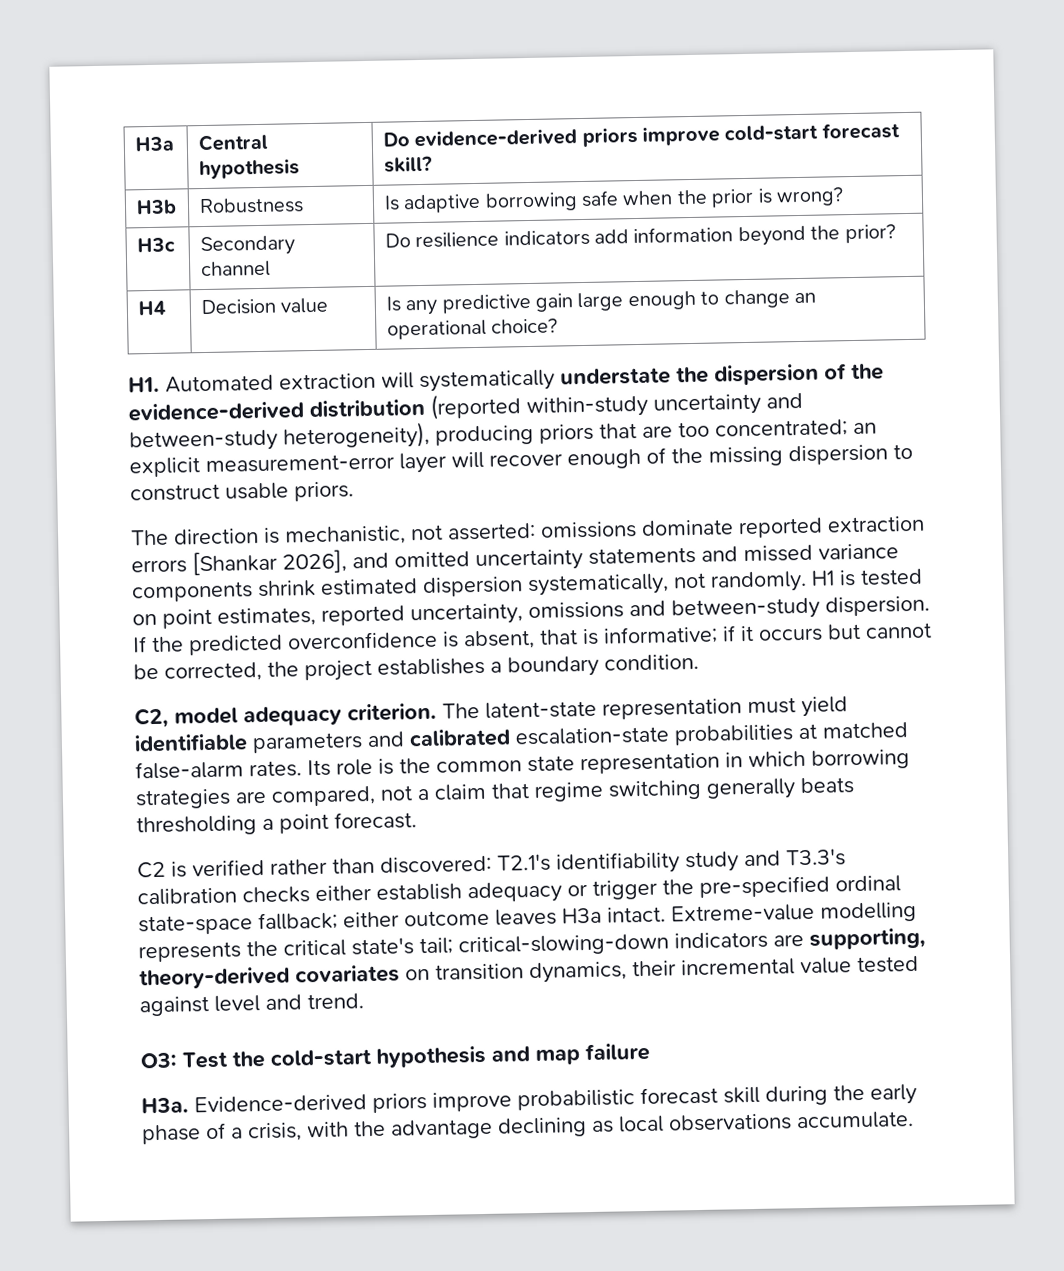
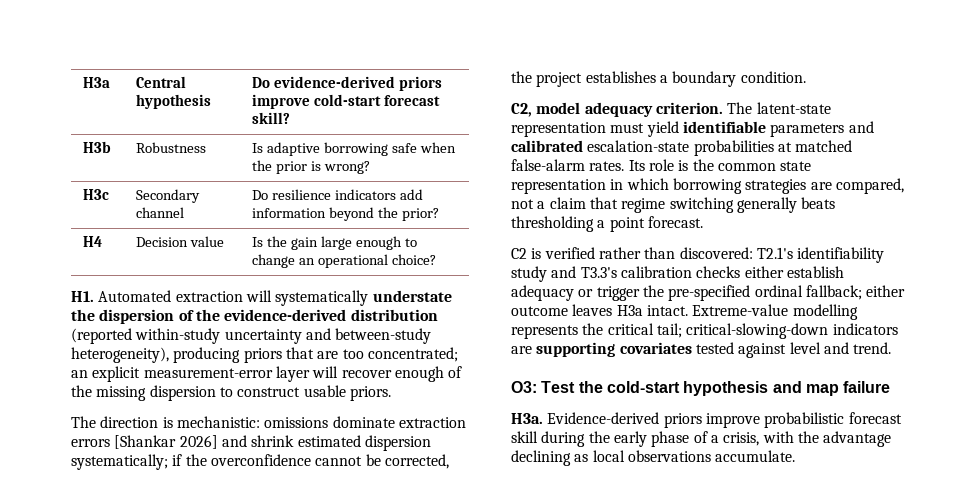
[405,293,532,316] any predictive -> [267,236,288,247] the
[284,522,536,546] mechanistic, not asserted: -> [176,416,260,428] mechanistic:
[738,517,823,539] reported -> (395, 422) none
[282,543,899,574] [131,568,923,603] [132,595,930,629] [132,623,861,656] 2026], and omitted uncertainty statements and missed variance components shrink estimated dispersion systematically, not randomly. H1 is tested on point estimates, reported uncertainty, omissions and between-study dispersion. If the predicted overconfidence is absent, that is informative; if it occurs but -> [179,435,431,451] [71,454,311,470] 2026] and shrink estimated dispersion systematically; if the overconfidence
[138,914,253,936] state-space -> (803, 291) none
[351,937,414,956] state's -> (654, 329) none
[809,927,926,950] [139,957,852,990] supporting, theory-derived covariates on transition dynamics, their incremental value -> [536,342,692,357] supporting covariates

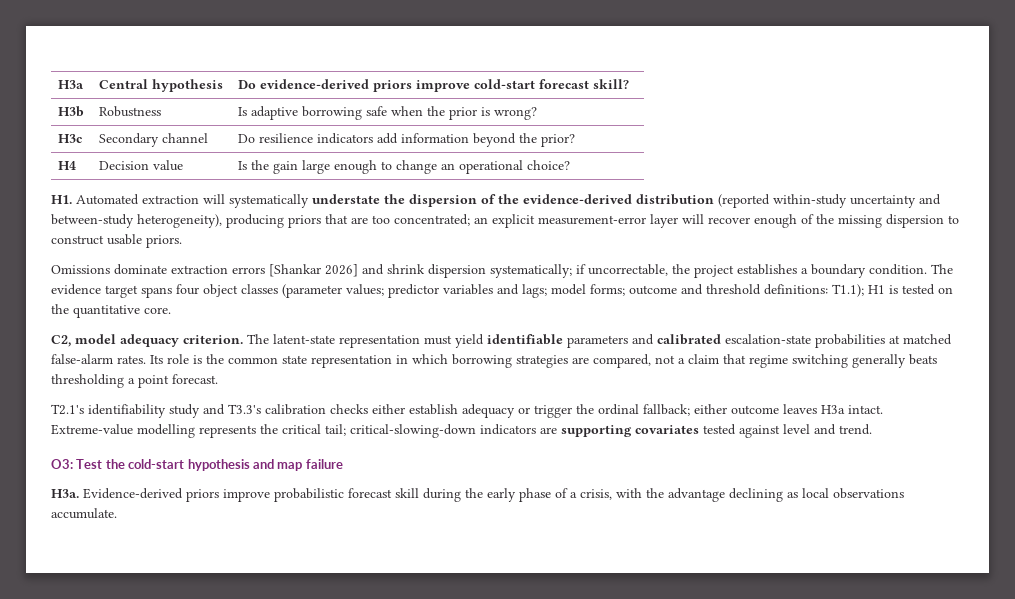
[71,416,329,428] The direction is mechanistic: omissions -> [51,265,110,274] Omissions
[297,435,361,447] estimated -> (425, 269) none
[185,454,449,469] the overconfidence cannot be corrected, -> [588,264,668,276] uncorrectable,
(806, 77) none -> [931,264,953,274] [51,284,953,298] [51,304,171,318] The evidence target spans four object classes (parameter values; predictor variables and lags; model forms; outcome and threshold definitions: T1.1); H1 is tested on the quantitative core.
[511,247,753,259] C2 is verified rather than discovered: -> (218, 379) none
[668,285,751,301] pre-specified -> (594, 409) none

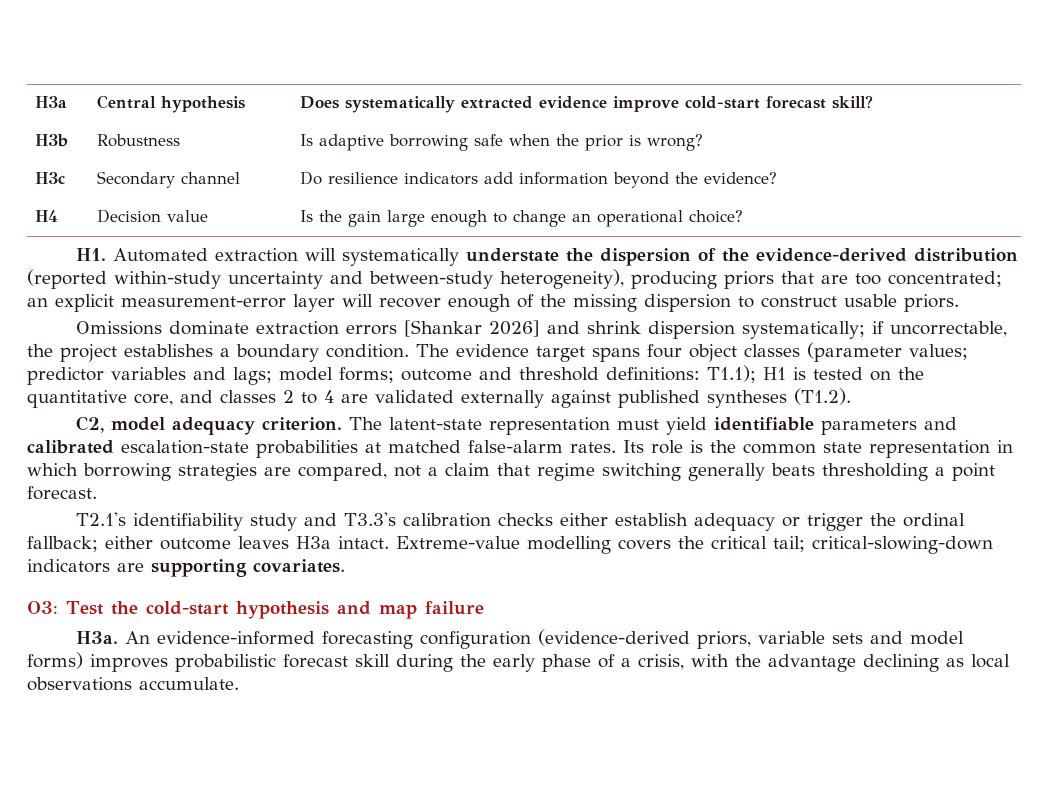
[238,79,413,92] Do evidence-derived priors -> [300,96,608,113] Does systematically extracted evidence
[541,134,576,147] prior? -> [704,172,778,184] evidence?
[144,307,171,314] core. -> [134,388,851,408] core, and classes 2 to 4 are validated externally against published syntheses (T1.2).
[199,425,256,438] represents -> [618,539,671,550] covers
[635,424,872,438] covariates tested against level and trend. -> [253,559,345,573] covariates.
[83,488,270,502] Evidence-derived priors improve -> [124,629,964,649] [27,652,168,672] An evidence-informed forecasting configuration (evidence-derived priors, variable sets and model forms) improves

